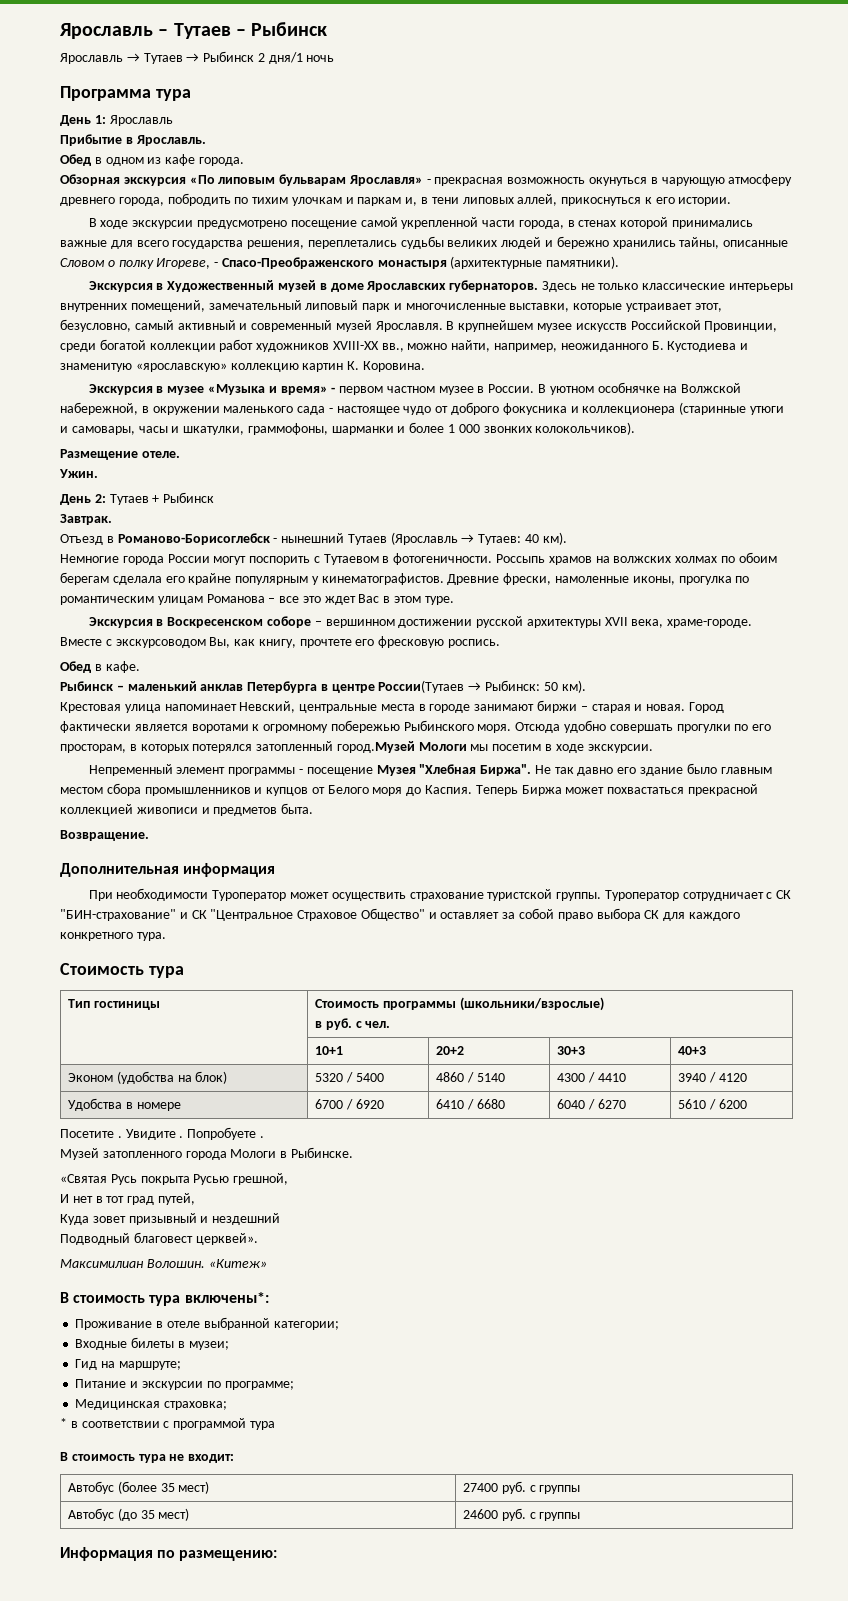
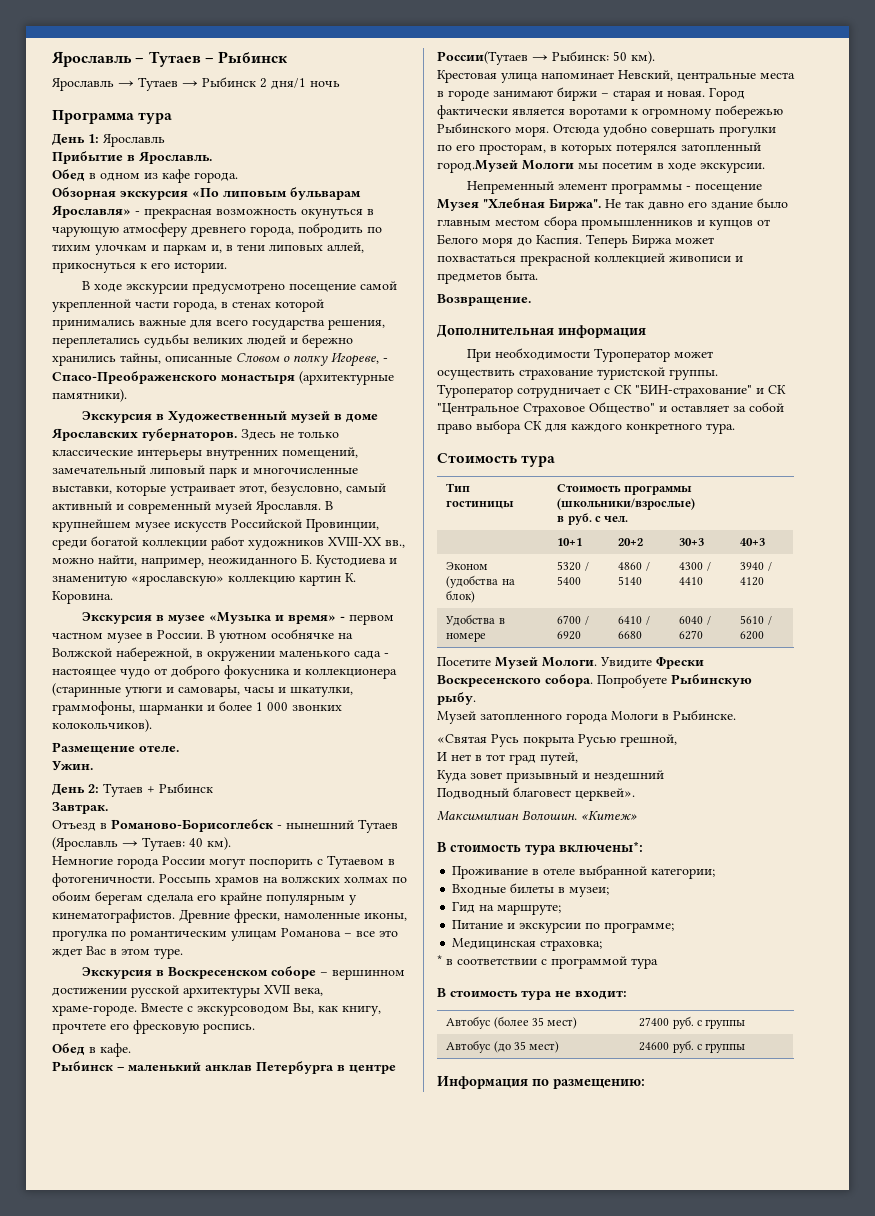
[117,1127,264,1140] . Увидите . Попробуете . -> [495,656,704,669] [437,674,752,688] [437,692,476,705] Музей Мологи. Увидите Фрески Воскресенского собора. Попробуете Рыбинскую рыбу.

